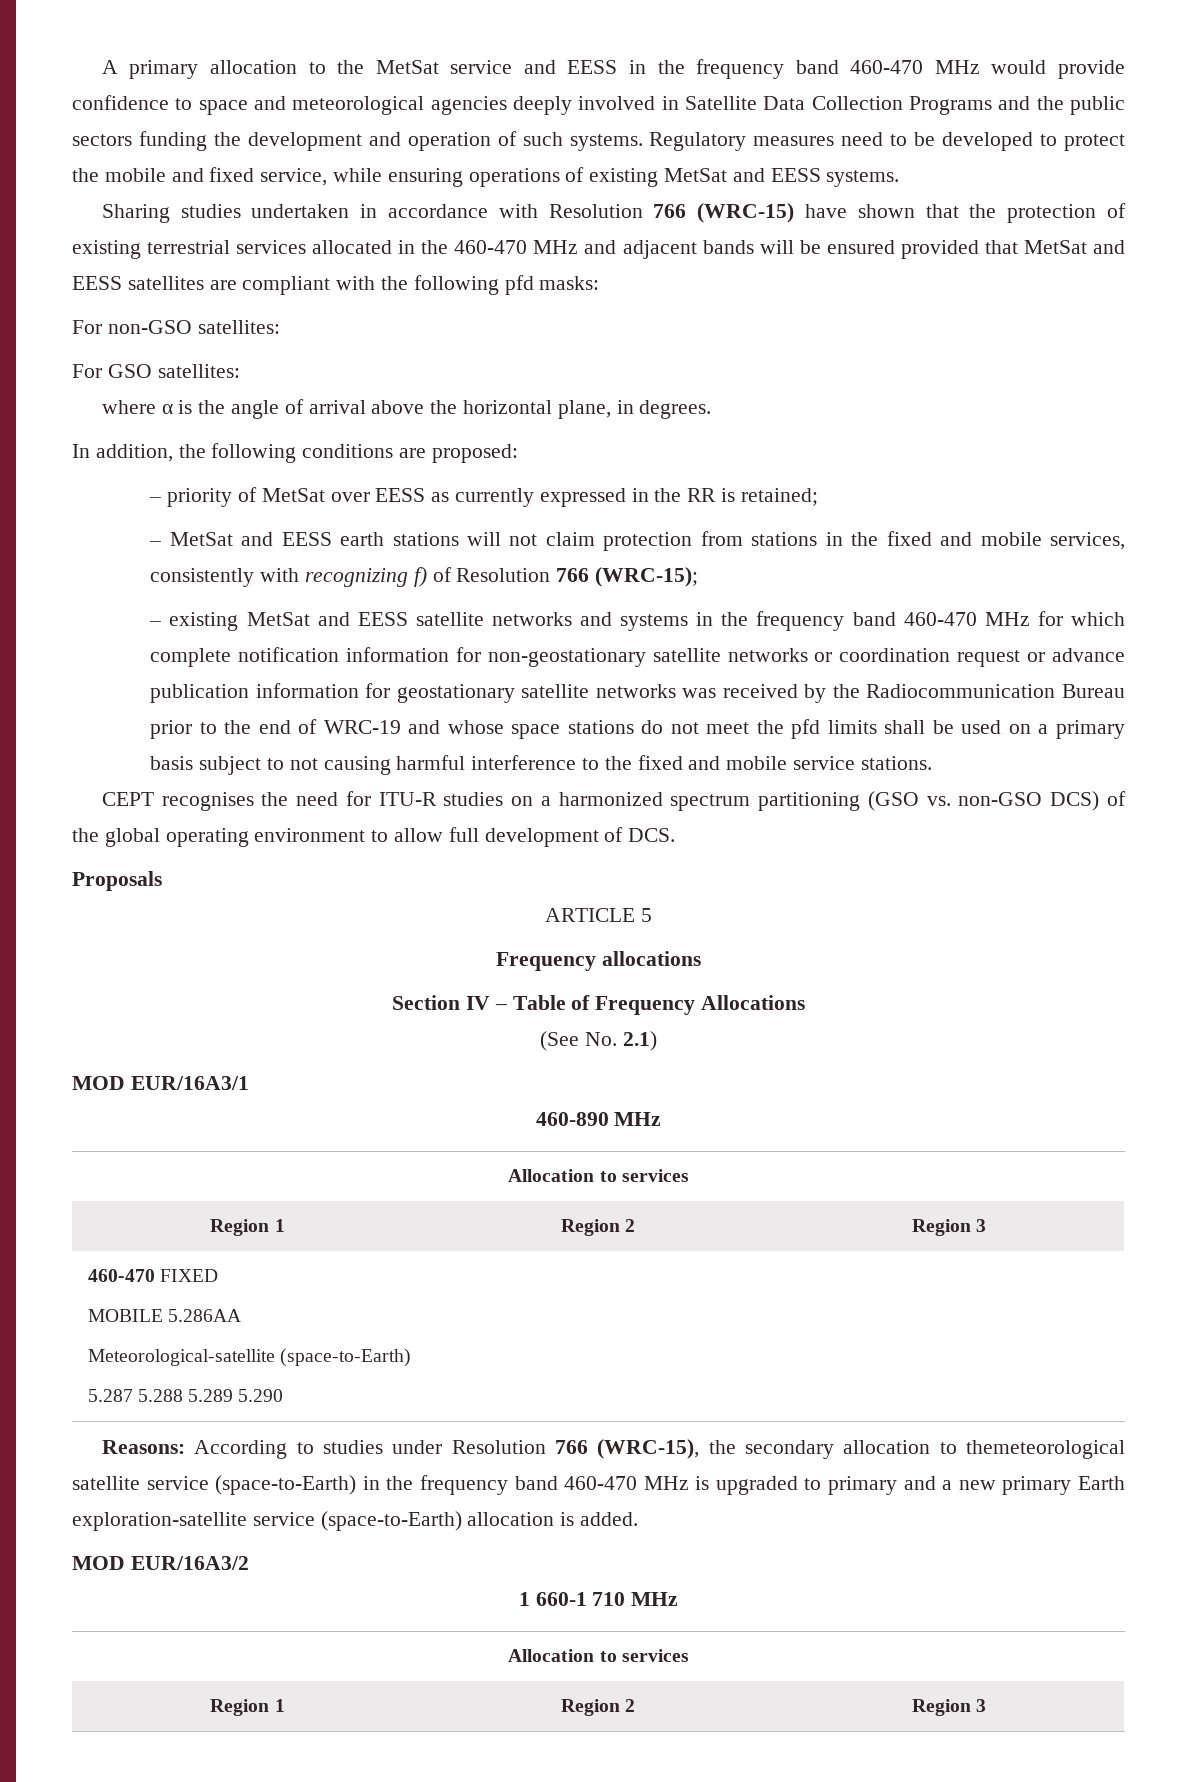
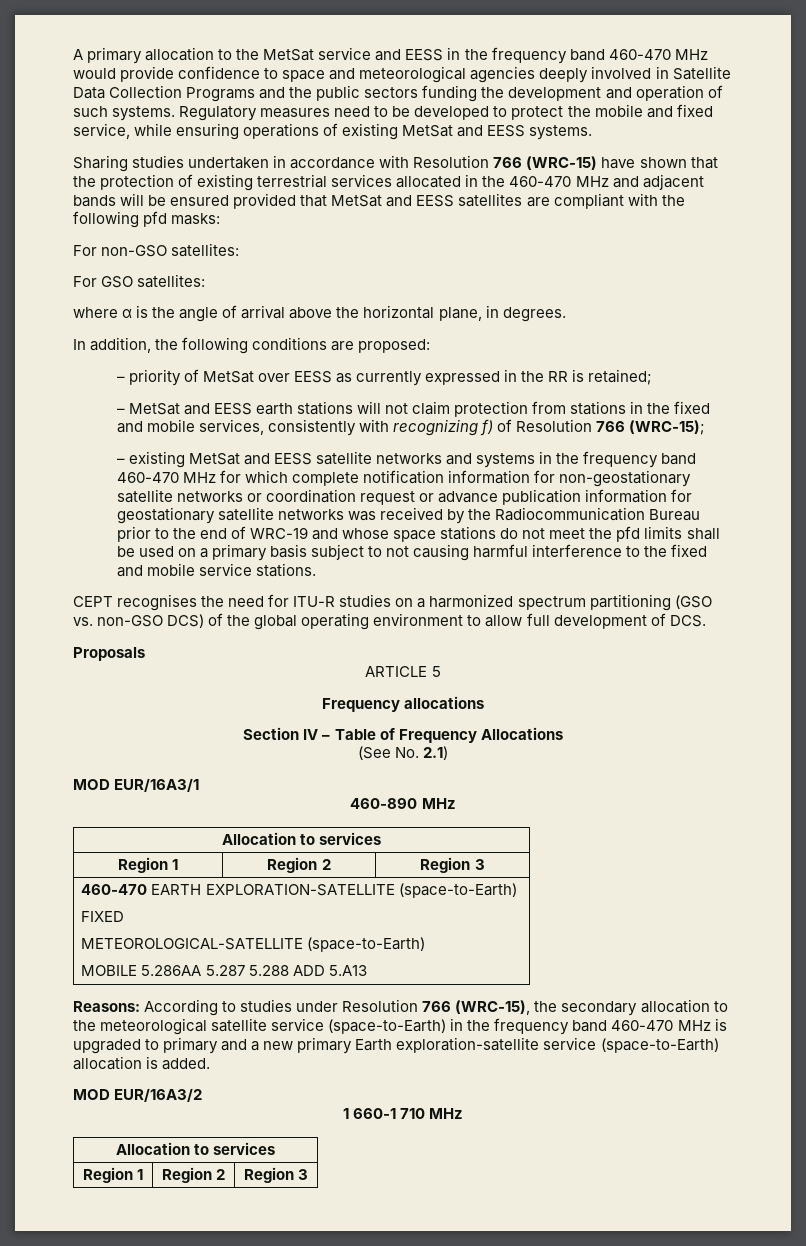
(155, 1275) none -> [151,883,517,898] EARTH EXPLORATION-SATELLITE (space-to-Earth) //
(218, 1275) none -> [81,937,426,952] // METEOROLOGICAL-SATELLITE (space-to-Earth)
[87,1348,411,1367] [87,1389,284,1402] // Meteorological-satellite (space-to-Earth) // 5.287 5.288 5.289 5.290 -> [205,965,367,976] 5.287 5.288 ADD 5.A13
[965,1440,1125,1459] themeteorological -> [73,1018,208,1035] the meteorological

